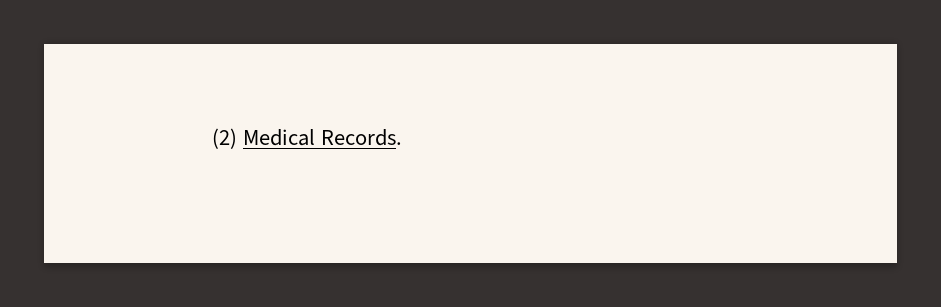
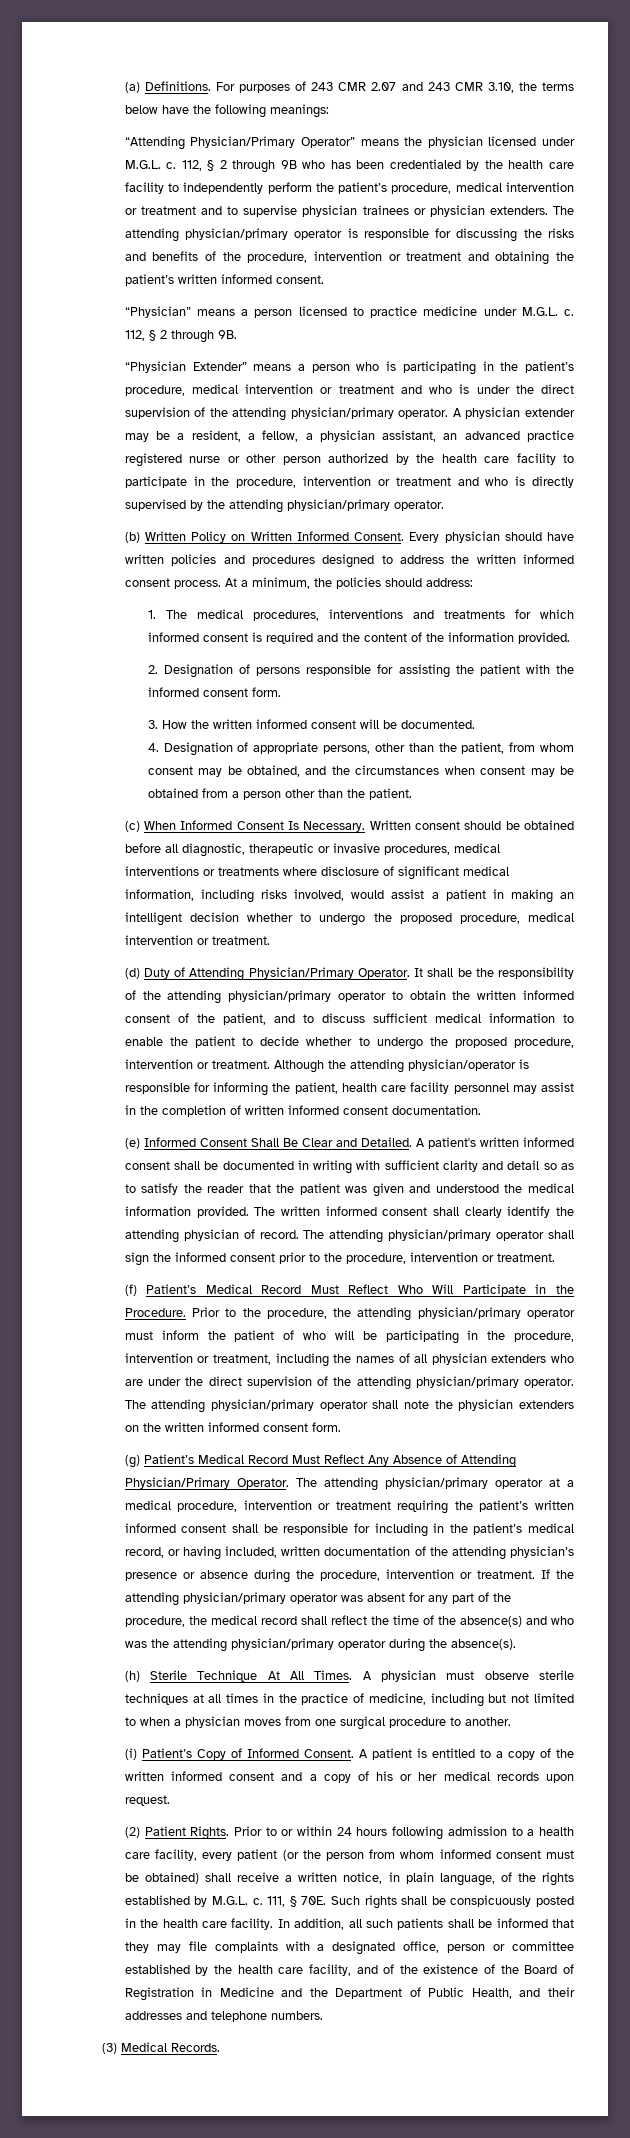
[212,128,238,149] (2) -> [124,81,574,93] [124,104,329,118] [124,136,575,150] [124,159,574,173] [124,182,574,194] [124,205,574,217] [124,228,574,242] [124,251,574,265] [124,274,324,286] [124,306,574,318] [124,330,237,343] [124,361,574,375] [124,384,574,396] [124,407,575,421] [124,430,574,442] [124,453,574,467] [124,476,575,488] [124,499,444,513] [124,531,574,543] [124,554,575,568] [124,577,473,589] [147,609,574,621] [147,632,570,644] [147,664,575,678] [147,687,281,697] [147,719,475,729] [147,742,574,756] [147,765,575,777] [147,788,412,800] [124,820,575,832] [124,843,500,857] [124,866,509,880] [124,889,574,903] [124,912,574,926] [124,935,270,945] [124,967,574,981] [124,990,574,1004] [124,1013,574,1025] [124,1036,574,1050] [124,1059,529,1073] [124,1082,574,1096] [124,1105,481,1117] [124,1137,575,1149] [124,1160,574,1174] [124,1183,574,1197] [124,1206,574,1218] [124,1229,574,1243] [124,1252,555,1266] [124,1284,575,1296] [124,1307,575,1321] [124,1330,575,1344] [124,1353,574,1367] [124,1376,574,1390] [124,1399,574,1413] [124,1422,341,1432] [124,1454,516,1468] [124,1477,574,1491] [124,1500,574,1514] [124,1523,574,1537] [124,1546,575,1560] [124,1569,575,1583] [124,1592,511,1606] [124,1615,574,1627] [124,1638,516,1652] [124,1670,575,1682] [124,1693,574,1707] [124,1716,511,1730] [124,1748,574,1760] [124,1771,575,1783] [124,1795,170,1806] [124,1826,574,1840] [124,1849,575,1861] [124,1872,574,1886] [124,1895,574,1909] [124,1918,574,1930] [124,1941,574,1955] [124,1964,574,1976] [124,1987,575,2001] [124,2011,323,2022] [101,2043,117,2054] (a) Definitions. For purposes of 243 CMR 2.07 and 243 CMR 3.10, the terms below have the following meanings: // “Attending Physician/Primary Operator” means the physician licensed under M.G.L. c. 112, § 2 through 9B who has been credentialed by the health care facility to independently perform the patient’s procedure, medical intervention or treatment and to supervise physician trainees or physician extenders. The attending physician/primary operator is responsible for discussing the risks and benefits of the procedure, intervention or treatment and obtaining the patient’s written informed consent. // “Physician” means a person licensed to practice medicine under M.G.L. c. 112, § 2 through 9B. // “Physician Extender” means a person who is participating in the patient’s procedure, medical intervention or treatment and who is under the direct supervision of the attending physician/primary operator. A physician extender may be a resident, a fellow, a physician assistant, an advanced practice registered nurse or other person authorized by the health care facility to participate in the procedure, intervention or treatment and who is directly supervised by the attending physician/primary operator. // (b) Written Policy on Written Informed Consent. Every physician should have written policies and procedures designed to address the written informed consent process. At a minimum, the policies should address: // 1. The medical procedures, interventions and treatments for which informed consent is required and the content of the information provided. // 2. Designation of persons responsible for assisting the patient with the informed consent form. // 3. How the written informed consent will be documented. // 4. Designation of appropriate persons, other than the patient, from whom consent may be obtained, and the circumstances when consent may be obtained from a person other than the patient. // (c) When Informed Consent Is Necessary. Written consent should be obtained before all diagnostic, therapeutic or invasive procedures, medical interventions or treatments where disclosure of significant medical information, including risks involved, would assist a patient in making an intelligent decision whether to undergo the proposed procedure, medical intervention or treatment. // (d) Duty of Attending Physician/Primary Operator. It shall be the responsibility of the attending physician/primary operator to obtain the written informed consent of the patient, and to discuss sufficient medical information to enable the patient to decide whether to undergo the proposed procedure, intervention or treatment. Although the attending physician/operator is responsible for informing the patient, health care facility personnel may assist in the completion of written informed consent documentation. // (e) Informed Consent Shall Be Clear and Detailed. A patient's written informed consent shall be documented in writing with sufficient clarity and detail so as to satisfy the reader that the patient was given and understood the medical information provided. The written informed consent shall clearly identify the attending physician of record. The attending physician/primary operator shall sign the informed consent prior to the procedure, intervention or treatment. // (f) Patient’s Medical Record Must Reflect Who Will Participate in the Procedure. Prior to the procedure, the attending physician/primary operator must inform the patient of who will be participating in the procedure, intervention or treatment, including the names of all physician extenders who are under the direct supervision of the attending physician/primary operator. The attending physician/primary operator shall note the physician extenders on the written informed consent form. // (g) Patient’s Medical Record Must Reflect Any Absence of Attending Physician/Primary Operator. The attending physician/primary operator at a medical procedure, intervention or treatment requiring the patient’s written informed consent shall be responsible for including in the patient’s medical record, or having included, written documentation of the attending physician’s presence or absence during the procedure, intervention or treatment. If the attending physician/primary operator was absent for any part of the procedure, the medical record shall reflect the time of the absence(s) and who was the attending physician/primary operator during the absence(s). // (h) Sterile Technique At All Times. A physician must observe sterile techniques at all times in the practice of medicine, including but not limited to when a physician moves from one surgical procedure to another. // (i) Patient’s Copy of Informed Consent. A patient is entitled to a copy of the written informed consent and a copy of his or her medical records upon request. // (2) Patient Rights. Prior to or within 24 hours following admission to a health care facility, every patient (or the person from whom informed consent must be obtained) shall receive a written notice, in plain language, of the rights established by M.G.L. c. 111, § 70E. Such rights shall be conspicuously posted in the health care facility. In addition, all such patients shall be informed that they may file complaints with a designated office, person or committee established by the health care facility, and of the existence of the Board of Registration in Medicine and the Department of Public Health, and their addresses and telephone numbers. // (3)

